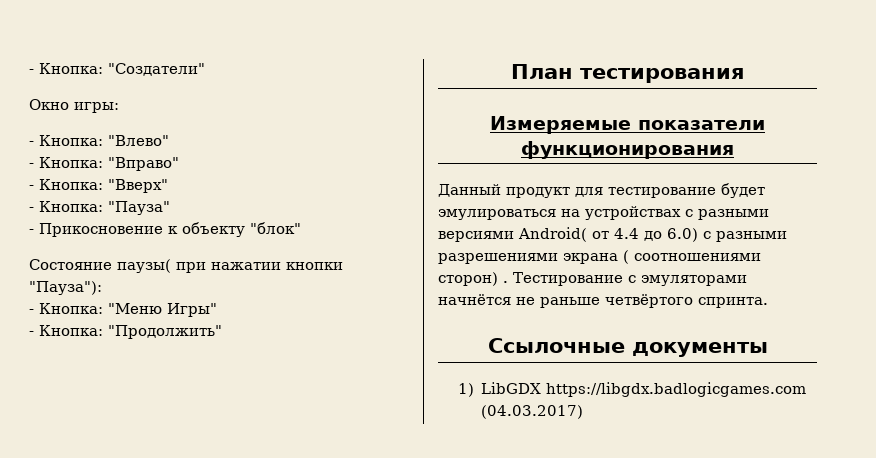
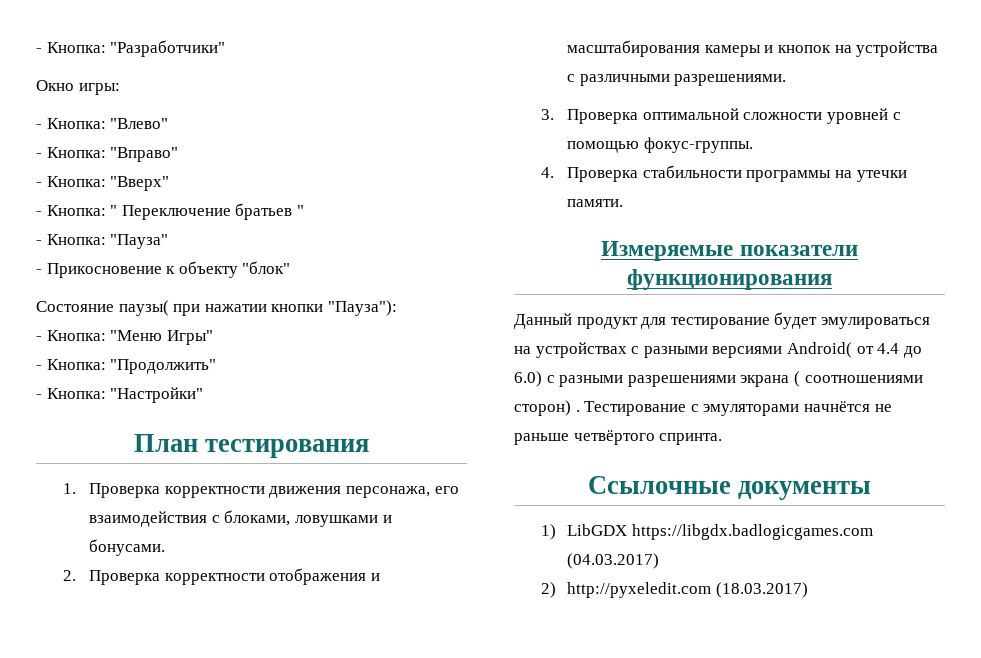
[29,63,205,76] - Кнопка: "Создатели" -> [36,40,226,57] - Кнопка: "Разработчики"
(168, 186) none -> [36,203,304,220] // - Кнопка: " Переключение братьев "
(222, 332) none -> [36,387,204,403] // - Кнопка: "Настройки"
(744, 75) none -> [62,483,459,498] [89,510,392,527] [89,539,166,556] [62,568,380,585] [567,40,939,57] [567,74,787,86] [540,108,901,124] [567,137,753,153] [540,165,907,182] [567,199,624,207] // 1. Проверка корректности движения персонажа, его взаимодействия с блоками, ловушками и бонусами. // 2. Проверка корректности отображения и масштабирования камеры и кнопок на устройства с различными разрешениями. // 3. Проверка оптимальной сложности уровней с помощью фокус-группы. // 4. Проверка стабильности программы на утечки памяти.
(584, 412) none -> [540,582,808,598] // 2) http://pyxeledit.com (18.03.2017)

